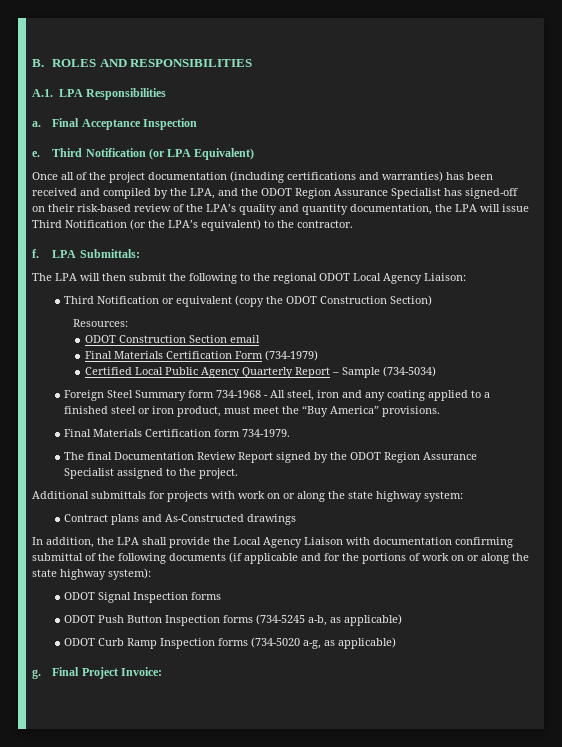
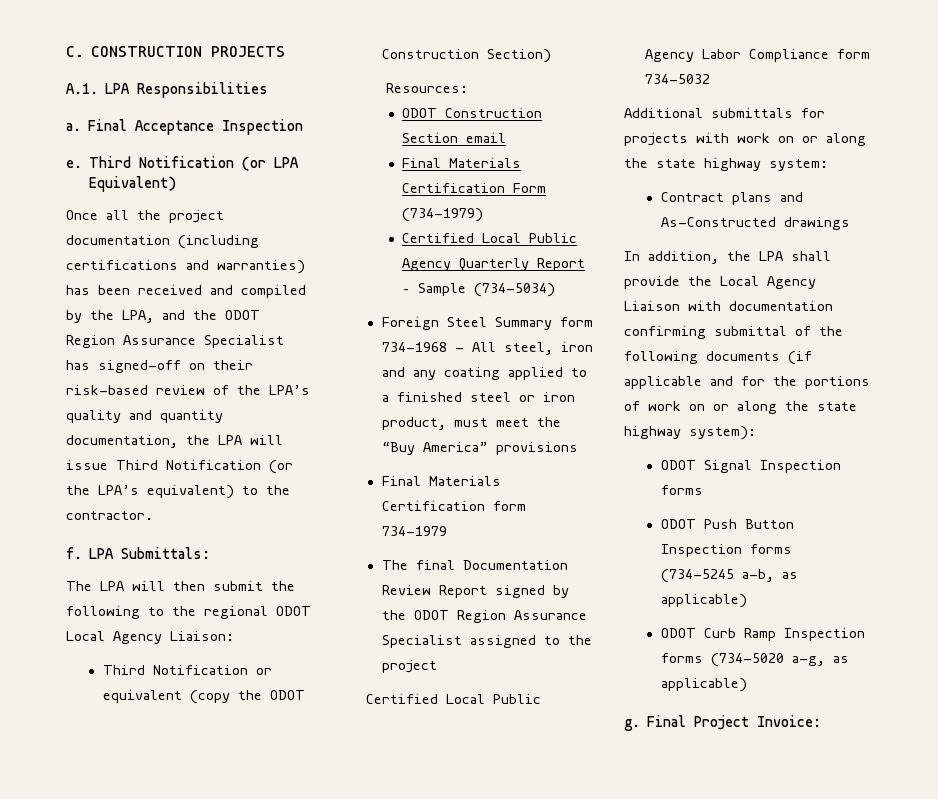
[32,59,253,67] B. ROLES AND RESPONSIBILITIES -> [66,46,286,57] C. CONSTRUCTION PROJECTS
[76,172,87,180] of -> (129, 215) none
[382,406,441,417] provisions. -> [495,442,578,455] provisions
[242,429,291,437] 734-1979. -> [381,526,447,536] 734-1979
[199,468,239,479] project. -> [381,660,437,673] [365,694,541,704] [644,49,870,62] [644,74,710,84] project // Certified Local Public Agency Labor Compliance form 734-5032

